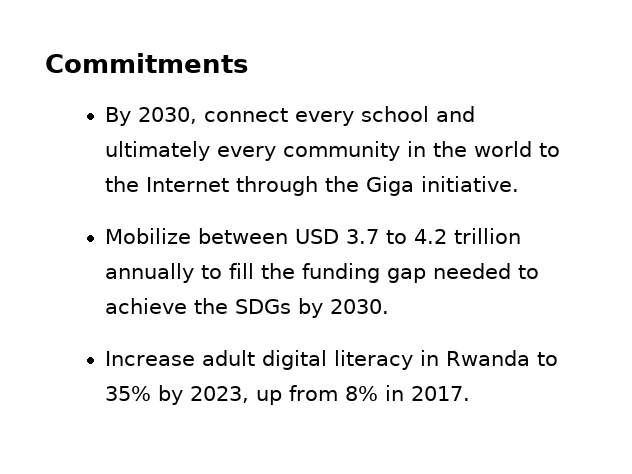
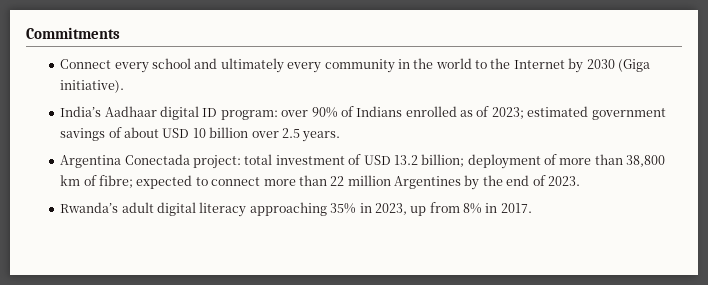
[105,107,289,126] By 2030, connect -> [60,59,112,69] Connect
[236,176,520,196] [105,228,522,244] [105,263,540,283] [105,298,390,318] [105,350,559,370] [105,385,184,405] through the Giga initiative. // Mobilize between USD 3.7 to 4.2 trillion annually to fill the funding gap needed to achieve the SDGs by 2030. // Increase adult digital literacy in Rwanda to 35% by -> [568,58,650,73] [60,80,125,93] [60,106,666,120] [60,127,341,142] [60,154,666,169] [60,175,580,190] [60,202,372,217] by 2030 (Giga initiative). // India’s Aadhaar digital ID program: over 90% of Indians enrolled as of 2023; estimated government savings of about USD 10 billion over 2.5 years. // Argentina Conectada project: total investment of USD 13.2 billion; deployment of more than 38,800 km of fibre; expected to connect more than 22 million Argentines by the end of 2023. // Rwanda’s adult digital literacy approaching 35% in

